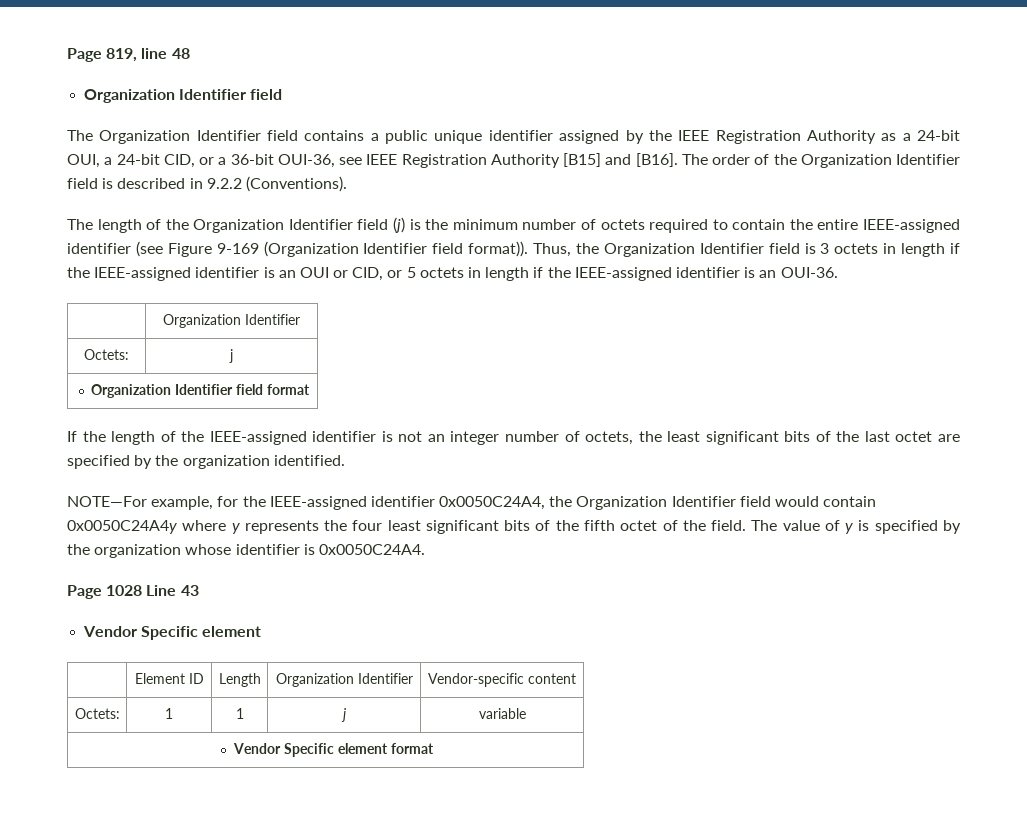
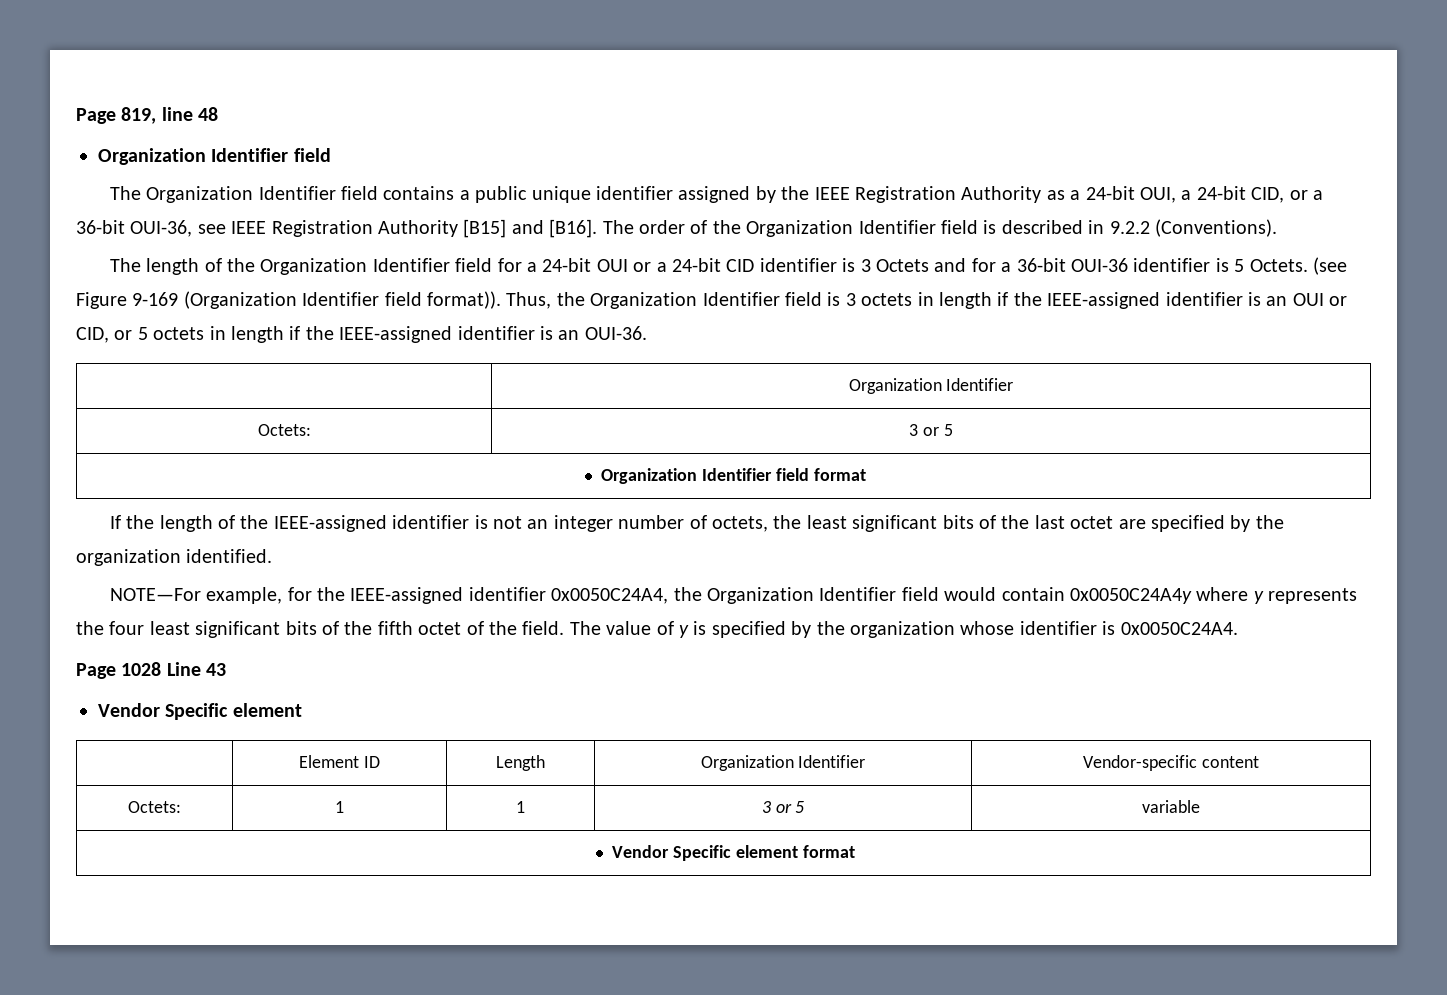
[393,217,960,233] [67,243,131,254] (j) is the minimum number of octets required to contain the entire IEEE-assigned identifier -> [497,258,1308,272] for a 24-bit OUI or a 24-bit CID identifier is 3 Octets and for a 36-bit OUI-36 identifier is 5 Octets.
[229,349,233,363] j -> [909,424,953,436] 3 or 5
[340,708,346,722] j -> [761,801,805,813] 3 or 5

